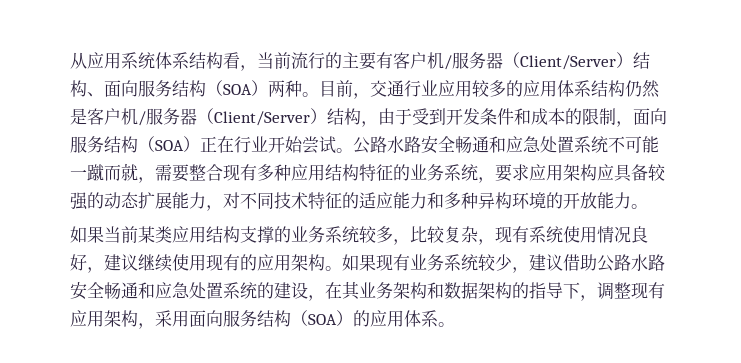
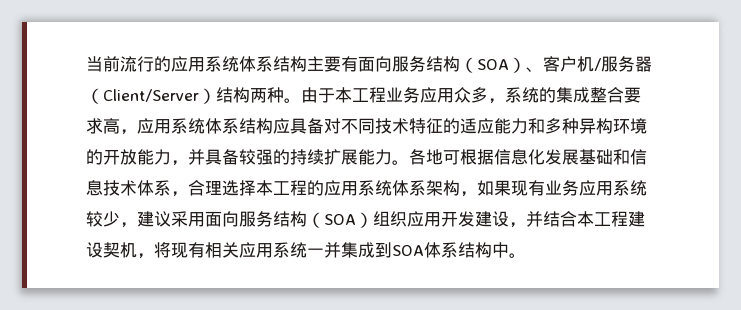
[70,52,650,71] [70,80,660,99] [70,108,667,127] [70,136,659,154] [70,163,666,183] [70,192,223,211] 从应用系统体系结构看，当前流行的主要有客户机/服务器（Client/Server）结构、面向服务结构（SOA）两种。目前，交通行业应用较多的应用体系结构仍然是客户机/服务器（Client/Server）结构，由于受到开发条件和成本的限制，面向服务结构（SOA）正在行业开始尝试。公路水路安全畅通和应急处置系统不可能一蹴而就，需要整合现有多种应用结构特征的业务系统，要求应用架构应具备较强的动态扩展能力， -> [86,56,652,73] [86,87,641,104] [86,118,324,135] 当前流行的应用系统体系结构主要有面向服务结构（SOA）、客户机/服务器（Client/Server）结构两种。由于本工程业务应用众多，系统的集成整合要求高，应用系统体系结构应具备
[631,204,648,209] [70,226,648,245] [70,254,342,273] 。 // 如果当前某类应用结构支撑的业务系统较多，比较复杂，现有系统使用情况良好，建议继续使用现有的应用架构。 -> [171,149,647,166] [86,180,477,197] ，并具备较强的持续扩展能力。各地可根据信息化发展基础和信息技术体系，合理选择本工程的应用系统体系架构，
(444, 262) none -> [579,180,613,196] 应用
[563,254,665,272] [70,281,665,301] [70,310,155,329] 借助公路水路安全畅通和应急处置系统的建设，在其业务架构和数据架构的指导下，调整现有应用架构， -> (171, 219) none
[353,310,438,327] 的应用体系 -> [373,211,645,228] [86,242,509,259] 组织应用开发建设，并结合本工程建设契机，将现有相关应用系统一并集成到SOA体系结构中

